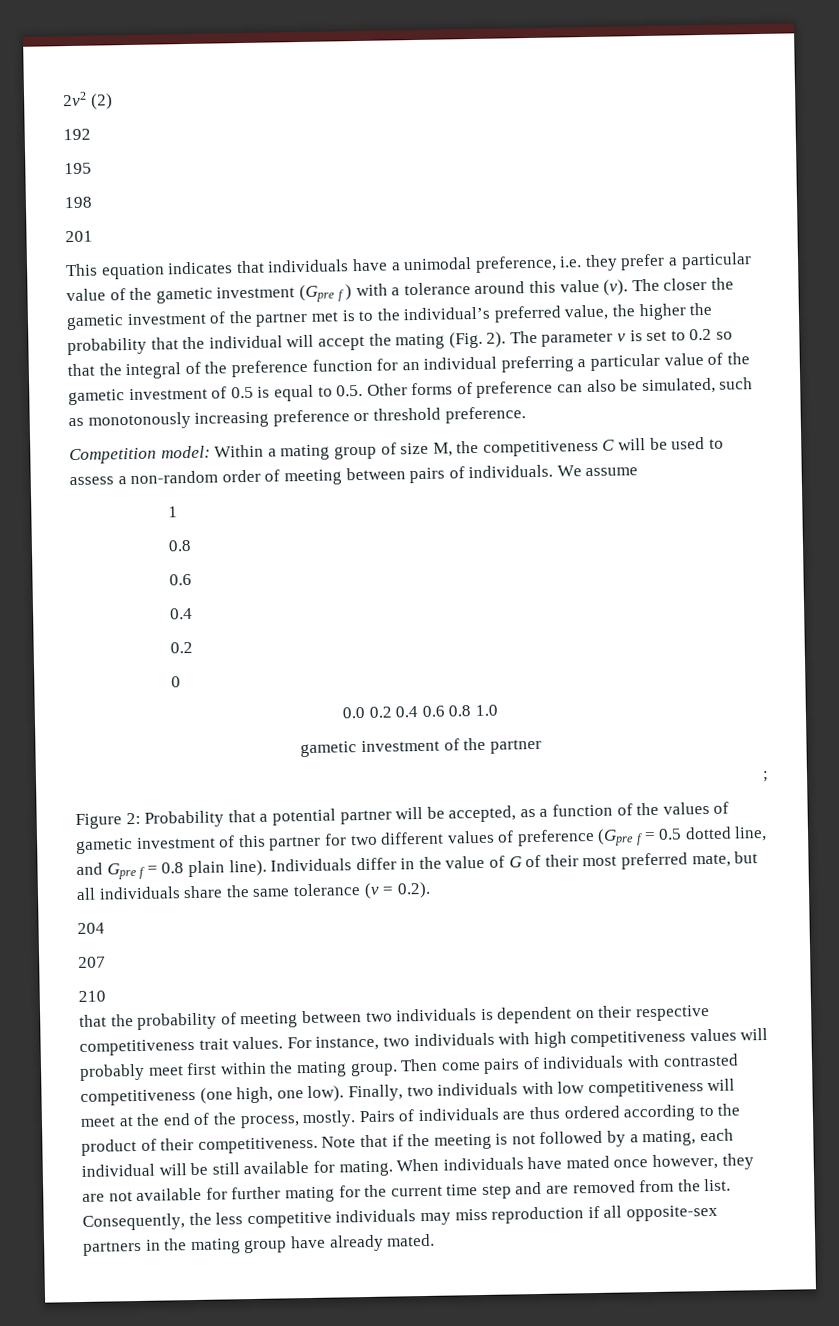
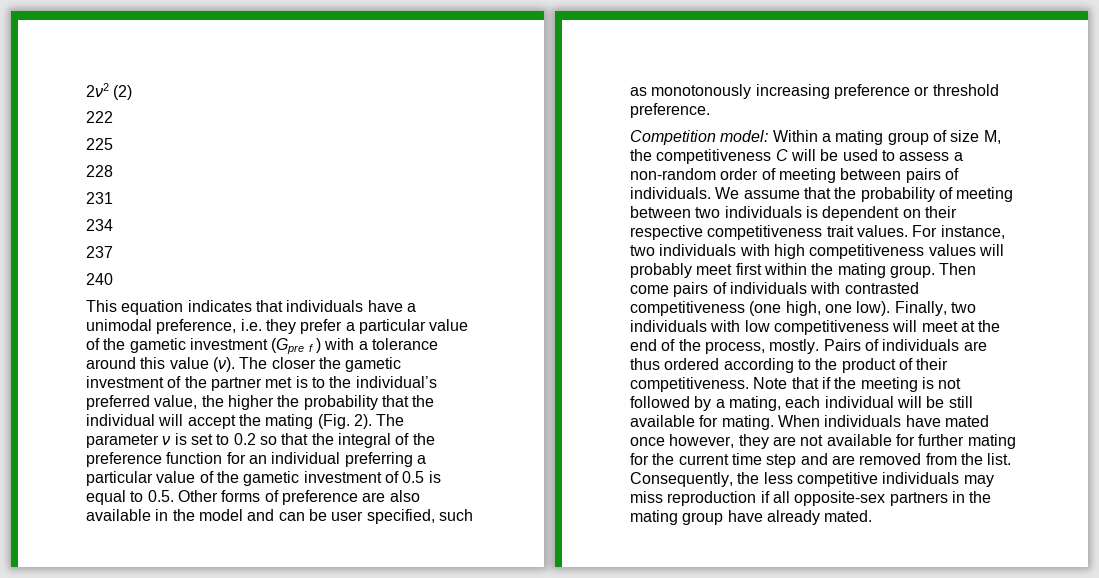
[63,128,91,141] [64,162,92,175] [64,196,93,209] [65,230,93,243] 192 // 195 // 198 // 201 -> [86,111,113,123] [86,138,113,150] [86,165,113,177] [86,192,113,204] [86,219,113,231] [86,246,113,258] [86,273,113,285] 222 // 225 // 228 // 231 // 234 // 237 // 240
[557,377,716,395] can also be simulated, -> [362,490,420,502] [86,509,435,524] are also available in the model and can be user specified,
[167,506,178,518] [167,539,192,552] [168,573,192,586] [169,607,193,620] [169,641,193,654] [170,676,181,688] [342,704,498,719] [300,737,542,758] [762,770,769,783] [75,801,730,830] [76,825,768,855] [76,851,759,880] [76,881,431,901] [77,922,105,935] [78,956,106,969] [78,990,106,1002] // 1 // 0.8 // 0.6 // 0.4 // 0.2 // 0 // 0.0 0.2 0.4 0.6 0.8 1.0 // gametic investment of the partner // ; // Figure 2: Probability that a potential partner will be accepted, as a function of the values of gametic investment of this partner for two different values of preference (Gpre f = 0.5 dotted line, and Gpre f = 0.8 plain line). Individuals differ in the value of G of their most preferred mate, but all individuals share the same tolerance (ν = 0.2). // 204 // 207 // 210 // -> (800, 194) none

